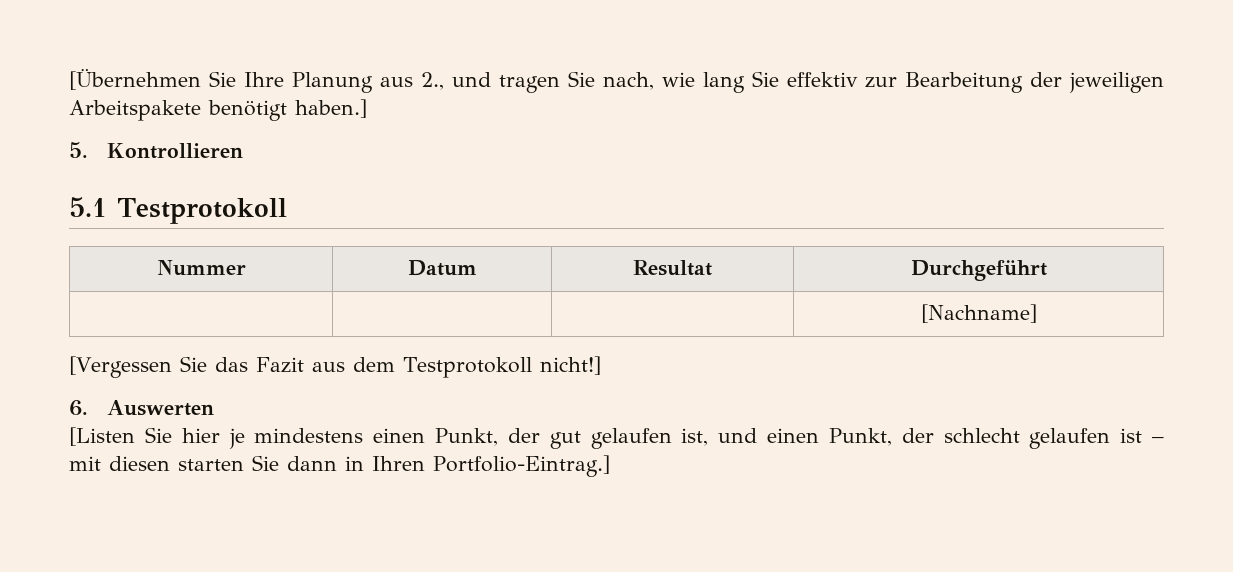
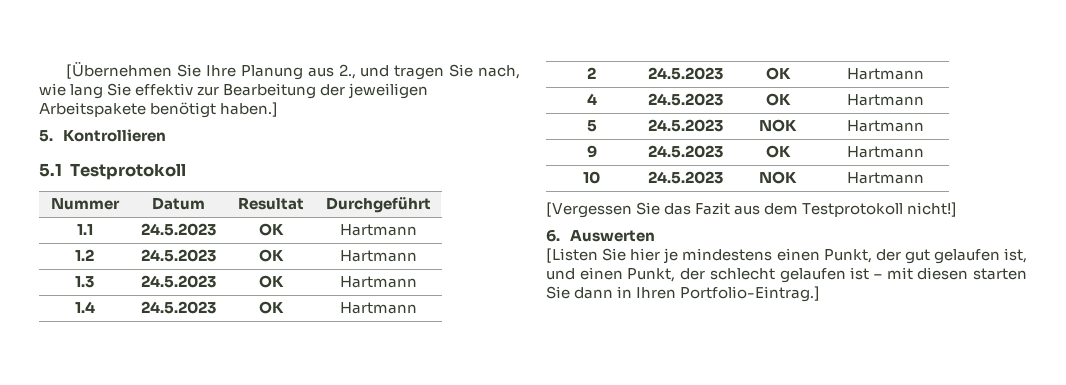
[920,304,1037,323] | | | [Nachname] -> [76,224,93,235] [140,223,216,236] [258,223,284,236] [339,224,417,236] [75,249,94,261] [140,249,216,262] [258,249,284,262] [339,250,417,262] [75,276,94,288] [140,275,216,288] [258,275,284,288] [339,276,417,288] [74,301,95,313] [140,301,216,314] [258,301,284,314] [339,302,417,314] [587,67,596,79] [647,67,723,80] [765,67,791,80] [846,68,924,80] [586,93,597,105] [647,93,723,106] [765,93,791,106] [846,94,924,106] [586,120,597,132] [647,119,723,132] [759,119,797,132] [846,120,924,132] [586,145,597,158] [647,145,723,158] [765,145,791,158] [846,146,924,158] [583,171,600,184] [647,171,723,184] [759,171,797,184] [846,172,924,184] 1.1 | 24.5.2023 | OK | Hartmann // 1.2 | 24.5.2023 | OK | Hartmann // 1.3 | 24.5.2023 | OK | Hartmann // 1.4 | 24.5.2023 | OK | Hartmann // 2 | 24.5.2023 | OK | Hartmann // 4 | 24.5.2023 | OK | Hartmann // 5 | 24.5.2023 | NOK | Hartmann // 9 | 24.5.2023 | OK | Hartmann // 10 | 24.5.2023 | NOK | Hartmann

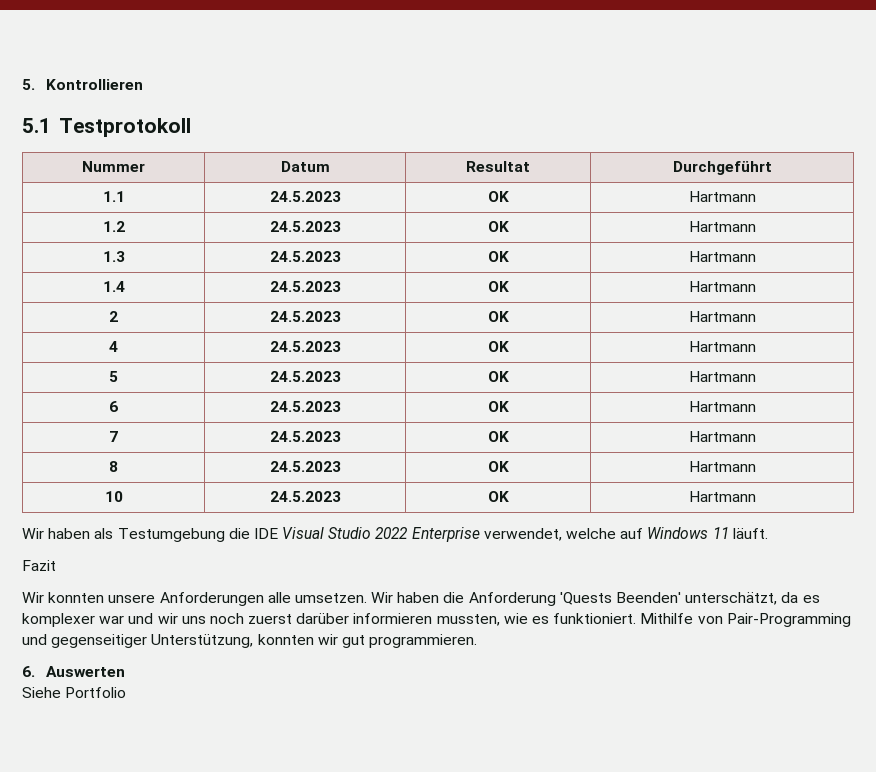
[66,62,520,80] [39,83,429,99] [39,102,279,118] [Übernehmen Sie Ihre Planung aus 2., und tragen Sie nach, wie lang Sie effektiv zur Bearbeitung der jeweiligen Arbeitspakete benötigt haben.] // -> (22, 84) none
[759,119,797,132] [846,120,924,132] [586,145,597,158] NOK | Hartmann // 9 -> [487,371,509,382] [688,371,756,382] [109,401,118,412] [269,401,341,412] [487,401,509,412] [688,401,756,412] [109,431,118,442] [269,431,341,442] [487,431,509,442] [688,431,756,442] [109,461,118,472] OK | Hartmann // 6 | 24.5.2023 | OK | Hartmann // 7 | 24.5.2023 | OK | Hartmann // 8
[759,171,797,184] [846,172,924,184] [546,202,958,218] [546,229,655,242] [546,248,1027,264] [546,267,1027,283] [546,286,821,302] NOK | Hartmann // [Vergessen Sie das Fazit aus dem Testprotokoll nicht!] // 6. Auswerten // [Listen Sie hier je mindestens einen Punkt, der gut gelaufen ist, und einen Punkt, der schlecht gelaufen ist – mit diesen starten Sie dann in Ihren Portfolio-Eintrag.] -> [487,491,509,502] [688,491,756,502] [22,527,768,542] [22,560,56,571] [22,592,820,606] [22,613,851,627] [22,634,478,648] [22,666,125,677] [22,687,127,698] OK | Hartmann // Wir haben als Testumgebung die IDE Visual Studio 2022 Enterprise verwendet, welche auf Windows 11 läuft. // Fazit // Wir konnten unsere Anforderungen alle umsetzen. Wir haben die Anforderung 'Quests Beenden' unterschätzt, da es komplexer war und wir uns noch zuerst darüber informieren mussten, wie es funktioniert. Mithilfe von Pair-Programming und gegenseitiger Unterstützung, konnten wir gut programmieren. // 6. Auswerten // Siehe Portfolio

